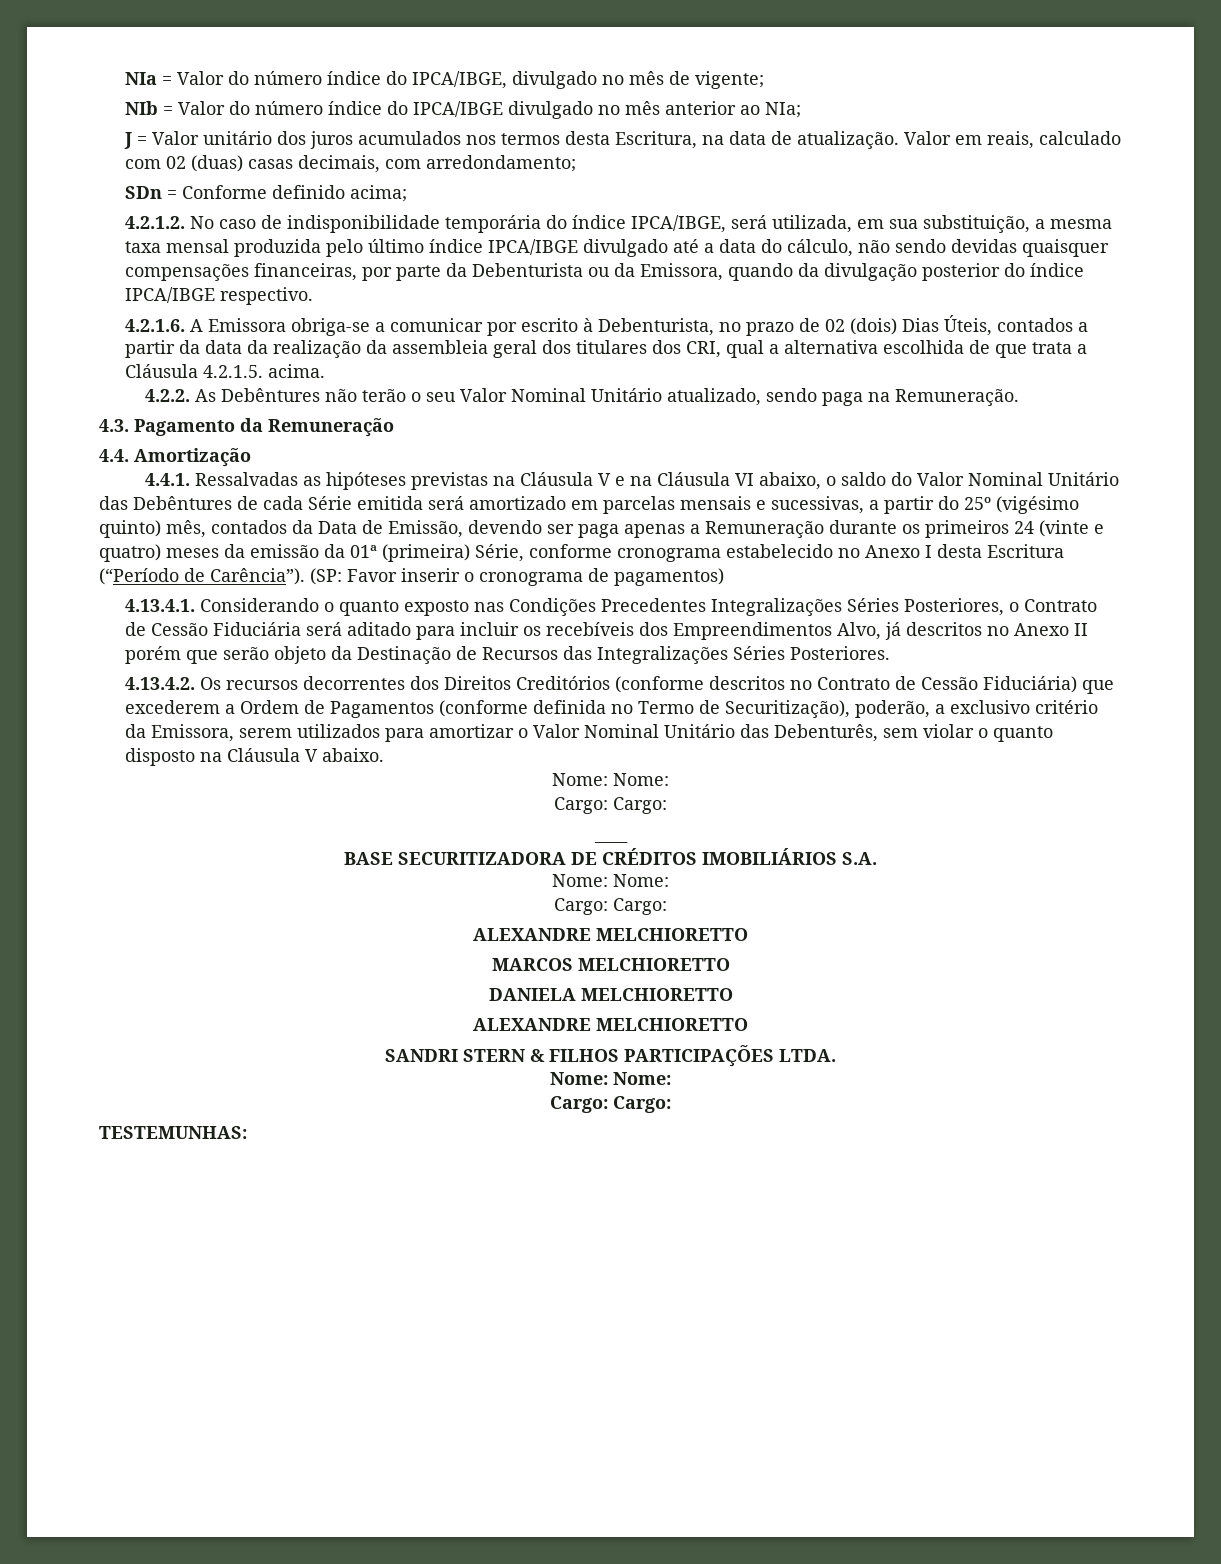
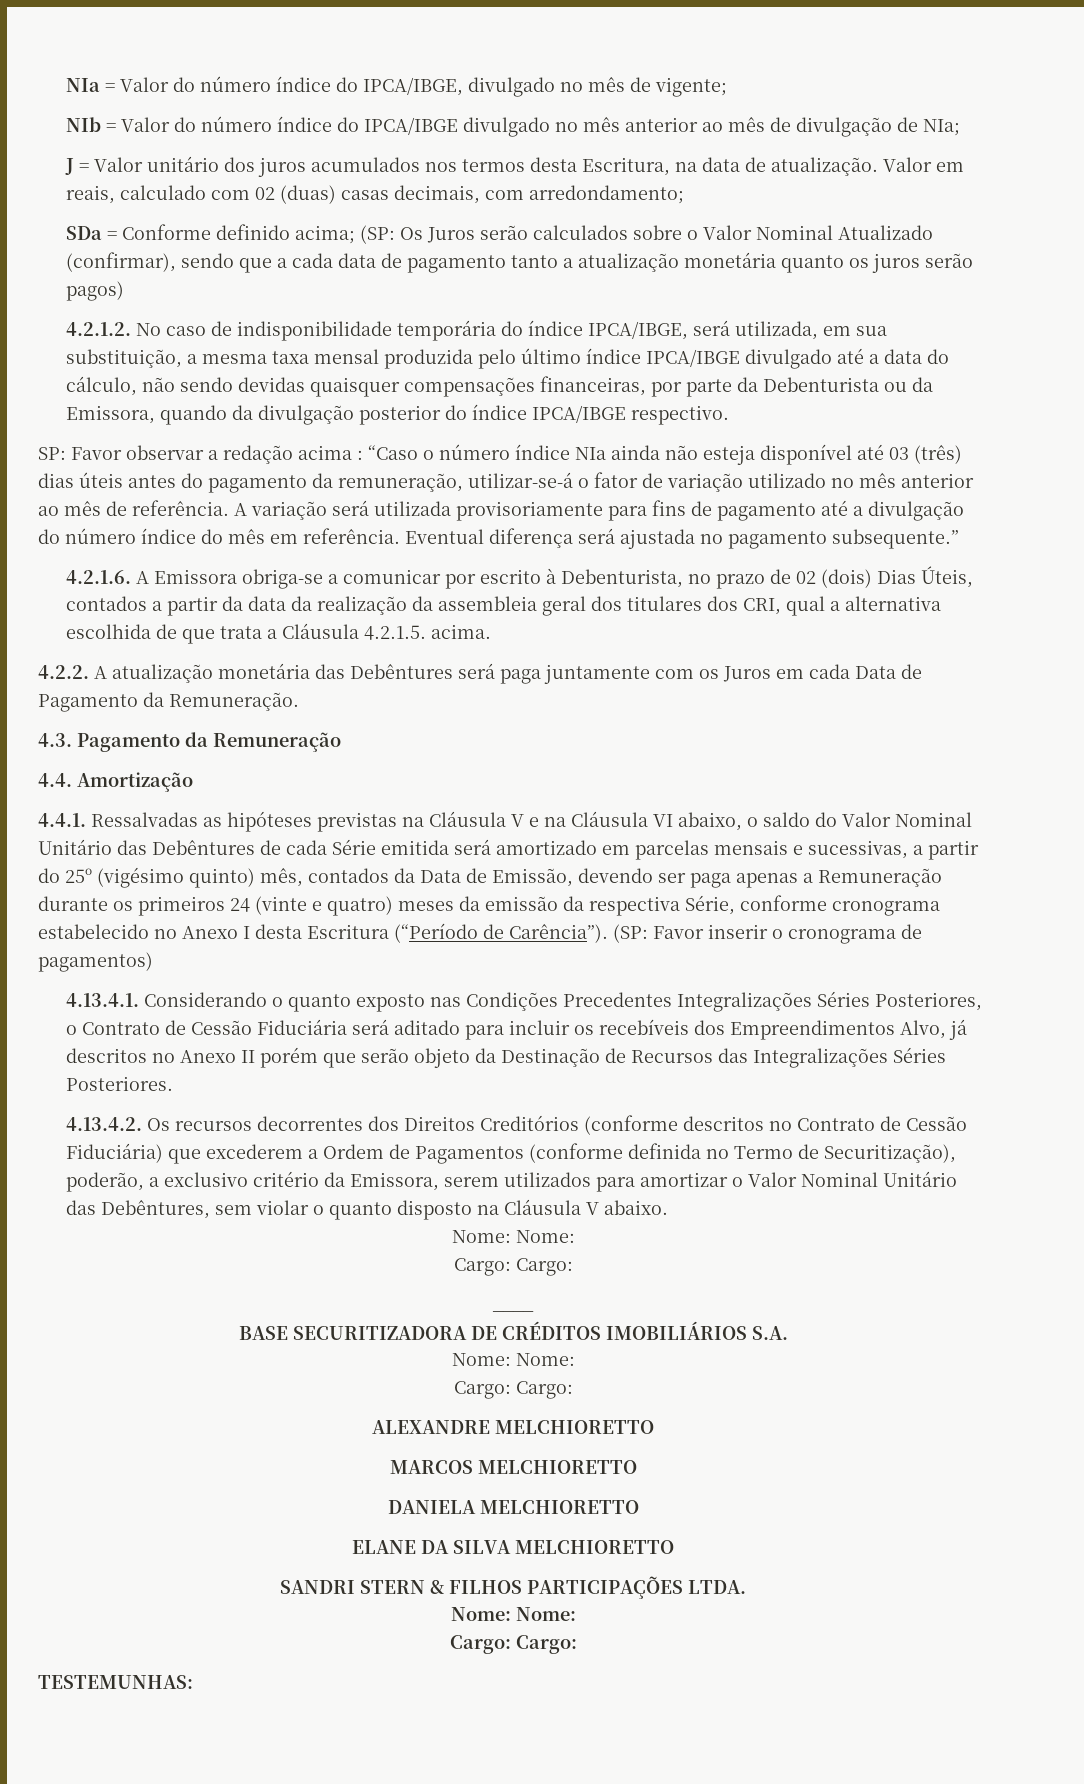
(760, 110) none -> [728,117,919,137] mês de divulgação de
[124,186,162,199] SDn -> [66,226,103,240] SDa
(407, 193) none -> [360,225,934,244] [66,252,974,273] [66,281,125,301] (SP: Os Juros serão calculados sobre o Valor Nominal Atualizado (confirmar), sendo que a cada data de pagamento tanto a atualização monetária quanto os juros serão pagos)
(313, 296) none -> [38,444,962,465] [38,472,974,493] [38,500,964,521] [38,528,959,549] // SP: Favor observar a redação acima : “Caso o número índice NIa ainda não esteja disponível até 03 (três) dias úteis antes do pagamento da remuneração, utilizar-se-á o fator de variação utilizado no mês anterior ao mês de referência. A variação será utilizada provisoriamente para fins de pagamento até a divulgação do número índice do mês em referência. Eventual diferença será ajustada no pagamento subsequente.”
[194,388,890,406] As Debêntures não terão o seu Valor Nominal Unitário atualizado, sendo paga na -> [94,663,922,684] [38,692,164,712] A atualização monetária das Debêntures será paga juntamente com os Juros em cada Data de Pagamento da
[350,544,470,562] 01ª (primeira) -> [589,896,680,916] respectiva
[773,724,878,742] Debenturês, -> [101,1200,211,1219] Debêntures,
[473,1018,591,1031] ALEXANDRE -> [352,1540,511,1554] ELANE DA SILVA

